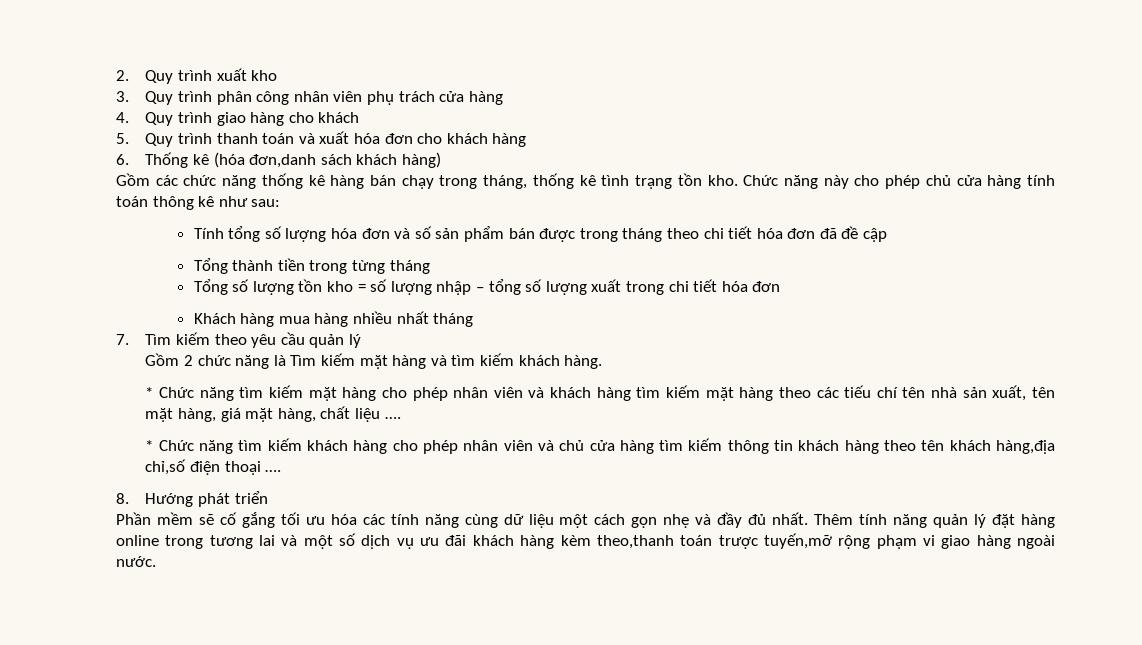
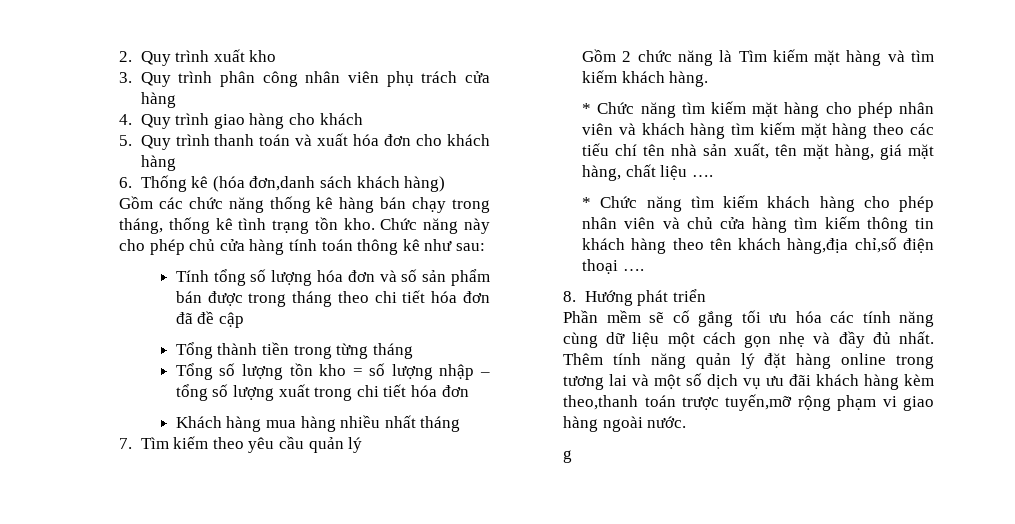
(156, 561) none -> [563,450,573,463] // g

